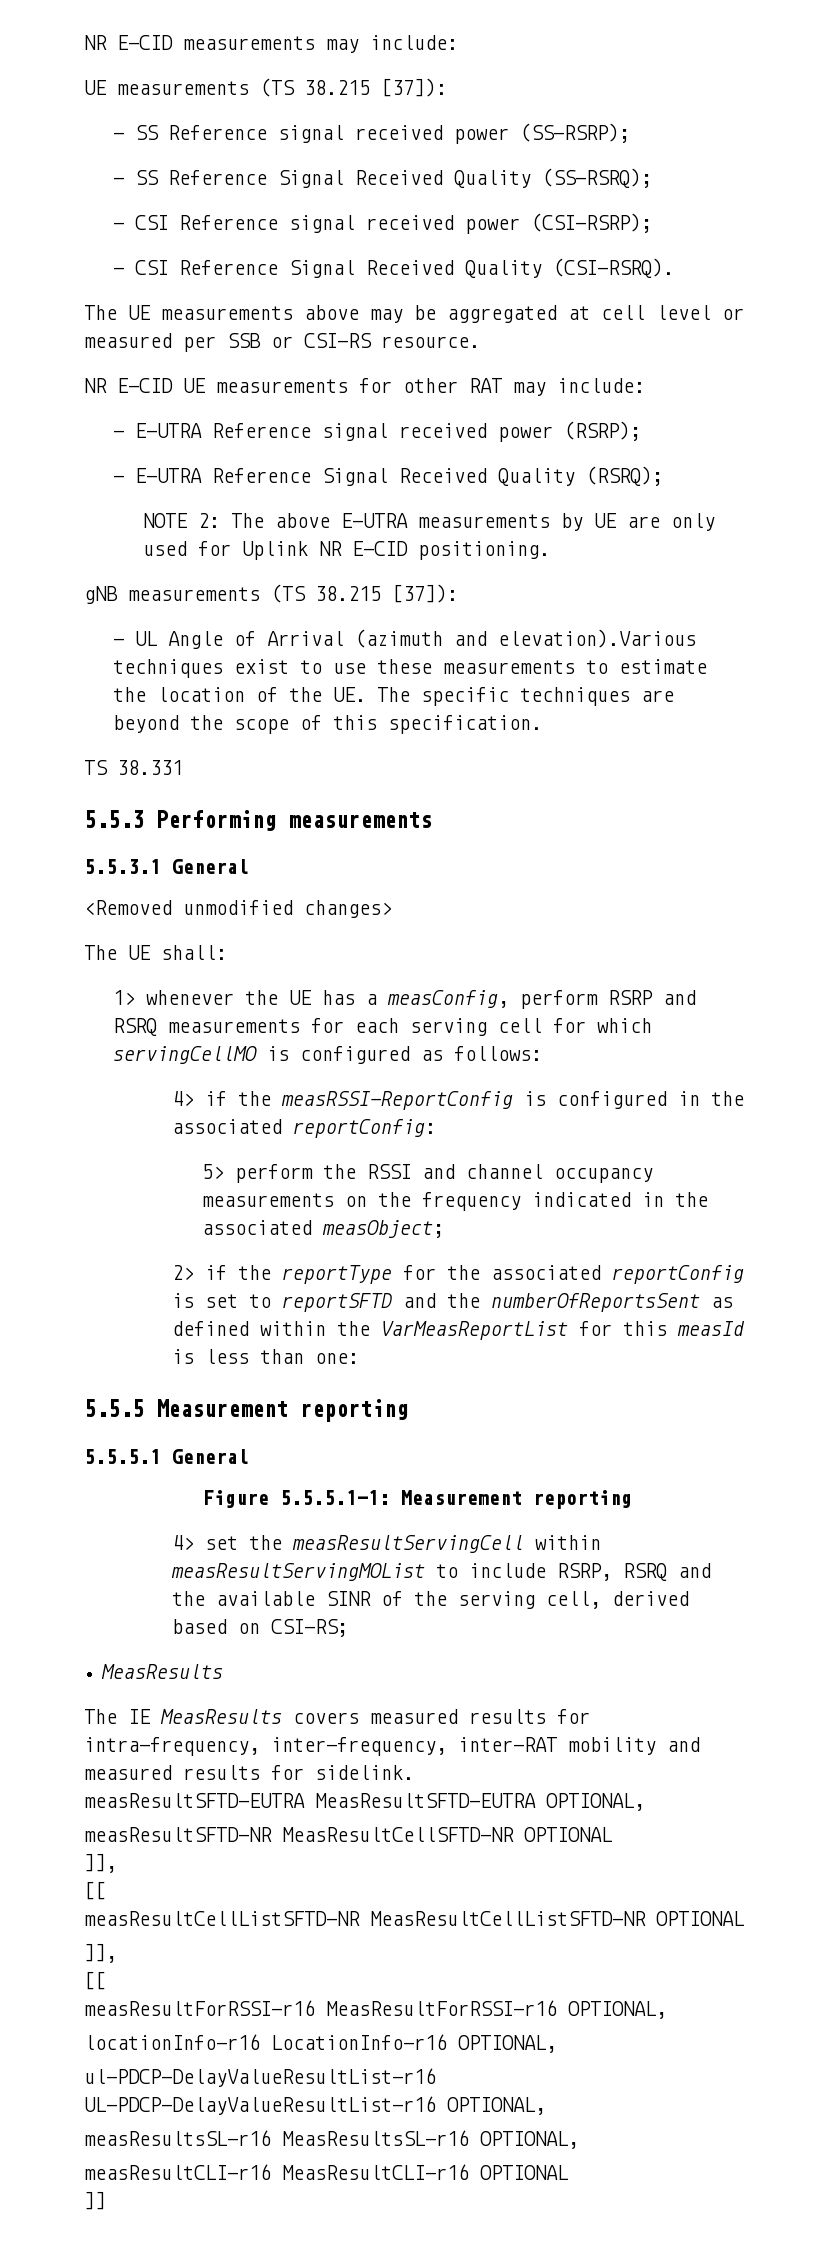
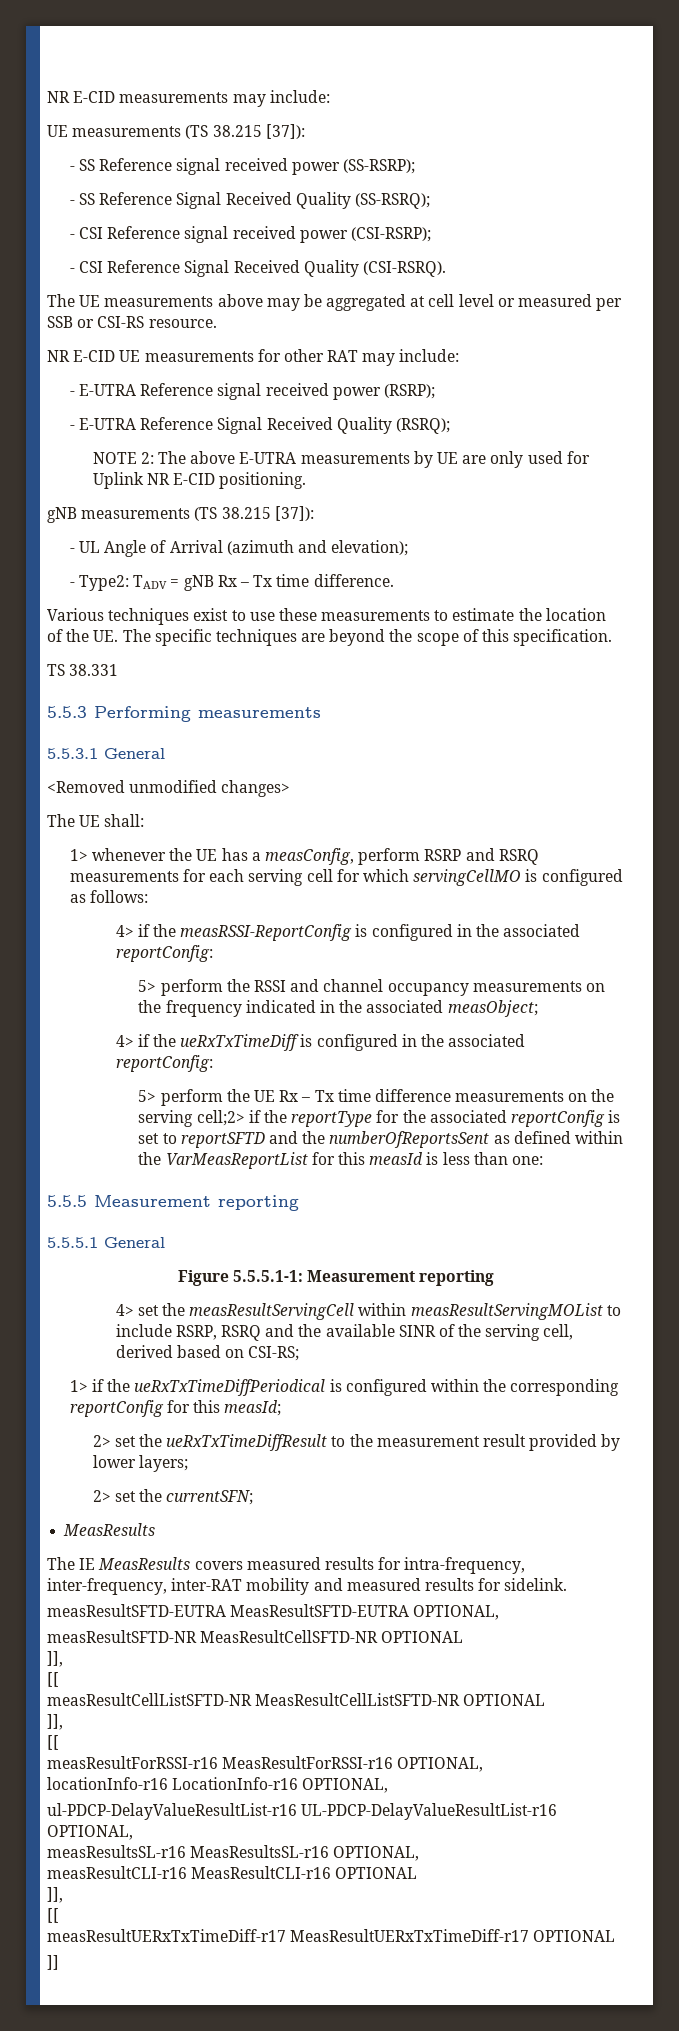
[498,629,697,648] elevation).Various -> [331,540,409,556] [69,574,394,591] [47,608,104,621] elevation); // - Type2: TADV = gNB Rx – Tx time difference. // Various
[172,1265,195,1280] 2> -> [115,1034,526,1051] [115,1055,213,1072] [138,1089,615,1106] [138,1110,245,1127] 4> if the ueRxTxTimeDiff is configured in the associated reportConfig: // 5> perform the UE Rx – Tx time difference measurements on the serving cell;2>
(349, 1628) none -> [69,1379,620,1396] [69,1400,282,1417] [92,1434,621,1451] [92,1455,188,1472] [92,1489,254,1505] // 1> if the ueRxTxTimeDiffPeriodical is configured within the corresponding reportConfig for this measId; // 2> set the ueRxTxTimeDiffResult to the measurement result provided by lower layers; // 2> set the currentSFN;
(568, 2172) none -> [47,1887,63,1903] [47,1908,59,1923] [47,1929,616,1942] // ]], // [[ // measResultUERxTxTimeDiff-r17 MeasResultUERxTxTimeDiff-r17 OPTIONAL

